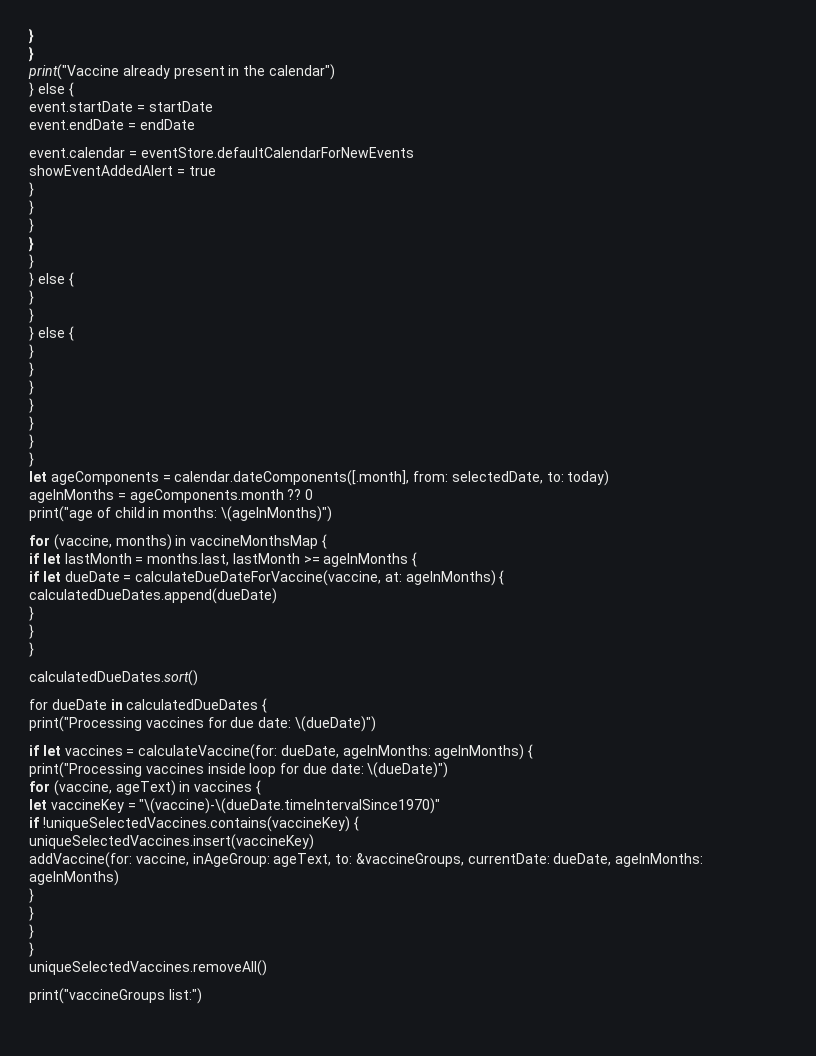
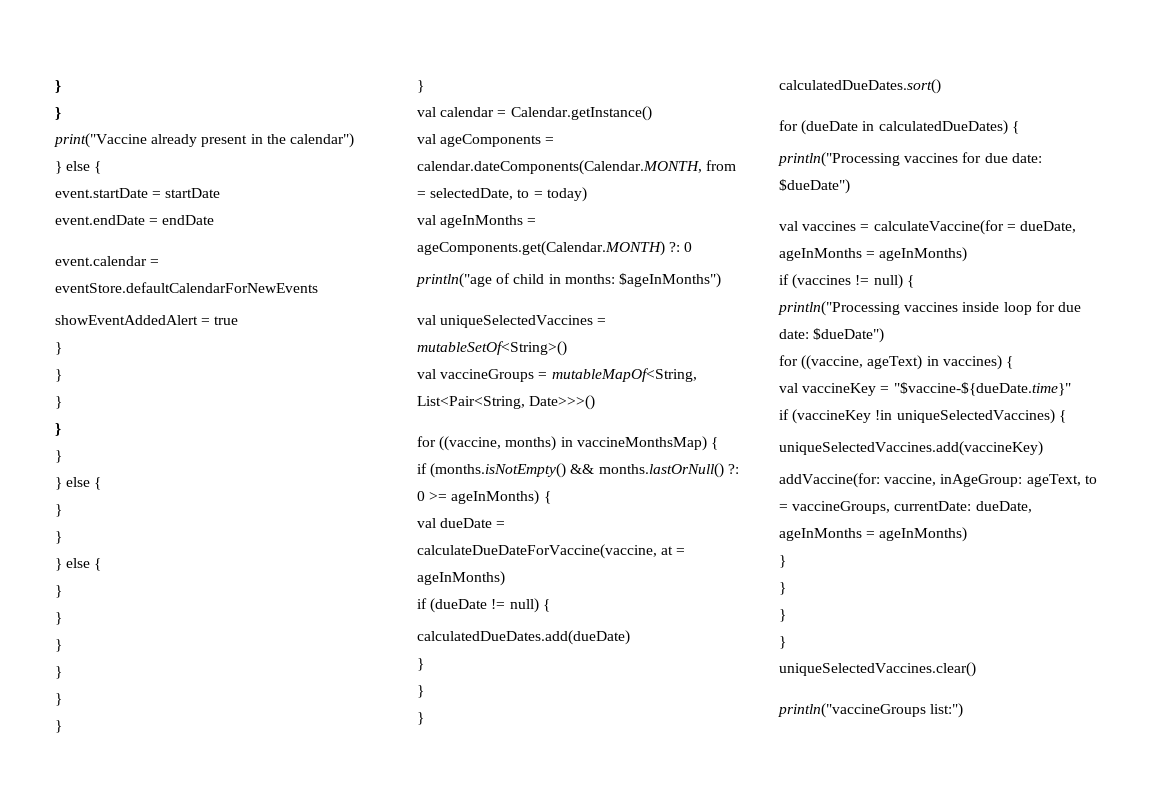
[29,470,564,486] let ageComponents = calendar.dateComponents([.month], from: selectedDate, to: -> [417,106,652,121] [417,134,555,147] [417,160,737,175] [417,188,543,200] val calendar = Calendar.getInstance() // val ageComponents = calendar.dateComponents(Calendar.MONTH, from = selectedDate, to =
[29,489,302,503] ageInMonths = ageComponents.month ?? -> [417,215,537,228] [417,241,681,256] val ageInMonths = ageComponents.get(Calendar.MONTH) ?:
[29,506,93,522] print("age -> [416,273,492,288] println("age
[220,506,332,522] [29,534,112,550] \(ageInMonths)") // for (vaccine, -> [618,273,721,288] [417,315,607,328] [417,341,567,356] [417,368,697,382] [417,395,596,410] [417,436,502,451] $ageInMonths") // val uniqueSelectedVaccines = mutableSetOf<String>() // val vaccineGroups = mutableMapOf<String, List<Pair<String, Date>>>() // for ((vaccine,
[190,534,327,549] [29,552,418,567] [29,571,61,582] vaccineMonthsMap { // if let lastMonth = months.last, lastMonth >= ageInMonths { // if let -> [576,436,718,451] [417,463,739,478] [417,490,551,505] [417,518,436,528] vaccineMonthsMap) { // if (months.isNotEmpty() && months.lastOrNull() ?: 0 >= ageInMonths) { // val
[384,570,505,586] [29,588,277,604] at: ageInMonths) { // calculatedDueDates.append(dueDate) -> [661,546,686,555] [417,571,505,586] [417,598,550,613] [417,630,630,645] at = ageInMonths) // if (dueDate != null) { // calculatedDueDates.add(dueDate)
[51,698,268,713] [29,716,142,732] dueDate in calculatedDueDates { // print("Processing -> [801,120,1019,135] [778,152,900,167] (dueDate in calculatedDueDates) { // println("Processing
[294,716,376,732] [29,744,534,760] [29,762,142,778] \(dueDate)") // if let vaccines = calculateVaccine(for: dueDate, ageInMonths: ageInMonths) { // print("Processing -> [779,179,850,194] [779,220,1076,235] [779,247,968,262] [779,274,914,289] [778,301,900,316] $dueDate") // val vaccines = calculateVaccine(for = dueDate, ageInMonths = ageInMonths) // if (vaccines != null) { // println("Processing
[367,762,449,778] [29,780,112,796] \(dueDate)") // for (vaccine, -> [813,328,885,343] [779,355,864,370] $dueDate") // for ((vaccine,
[194,780,261,795] [29,799,47,810] vaccines { // let -> [942,355,1013,370] [779,383,798,393] vaccines) { // val
[139,798,441,814] [29,816,359,832] [29,834,314,850] "\(vaccine)-\(dueDate.timeIntervalSince1970)" // if !uniqueSelectedVaccines.contains(vaccineKey) { // uniqueSelectedVaccines.insert(vaccineKey) -> [893,382,1071,396] [779,409,1066,424] [779,441,1043,456] "$vaccine-${dueDate.time}" // if (vaccineKey !in uniqueSelectedVaccines) { // uniqueSelectedVaccines.add(vaccineKey)
[335,853,704,867] to: &vaccineGroups, currentDate: dueDate, ageInMonths: -> [1084,475,1097,484] [779,501,1032,514] [779,528,876,541] to = vaccineGroups, currentDate: dueDate, ageInMonths =
[29,960,267,976] [29,988,165,1004] uniqueSelectedVaccines.removeAll() // print("vaccineGroups -> [779,662,976,677] [778,703,926,718] uniqueSelectedVaccines.clear() // println("vaccineGroups

